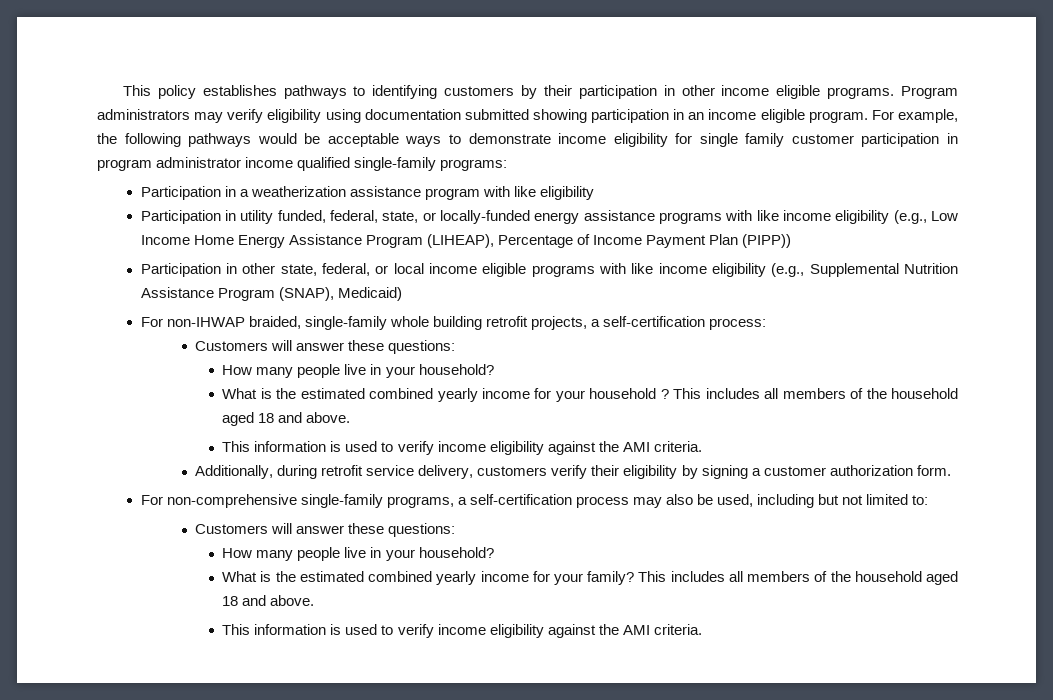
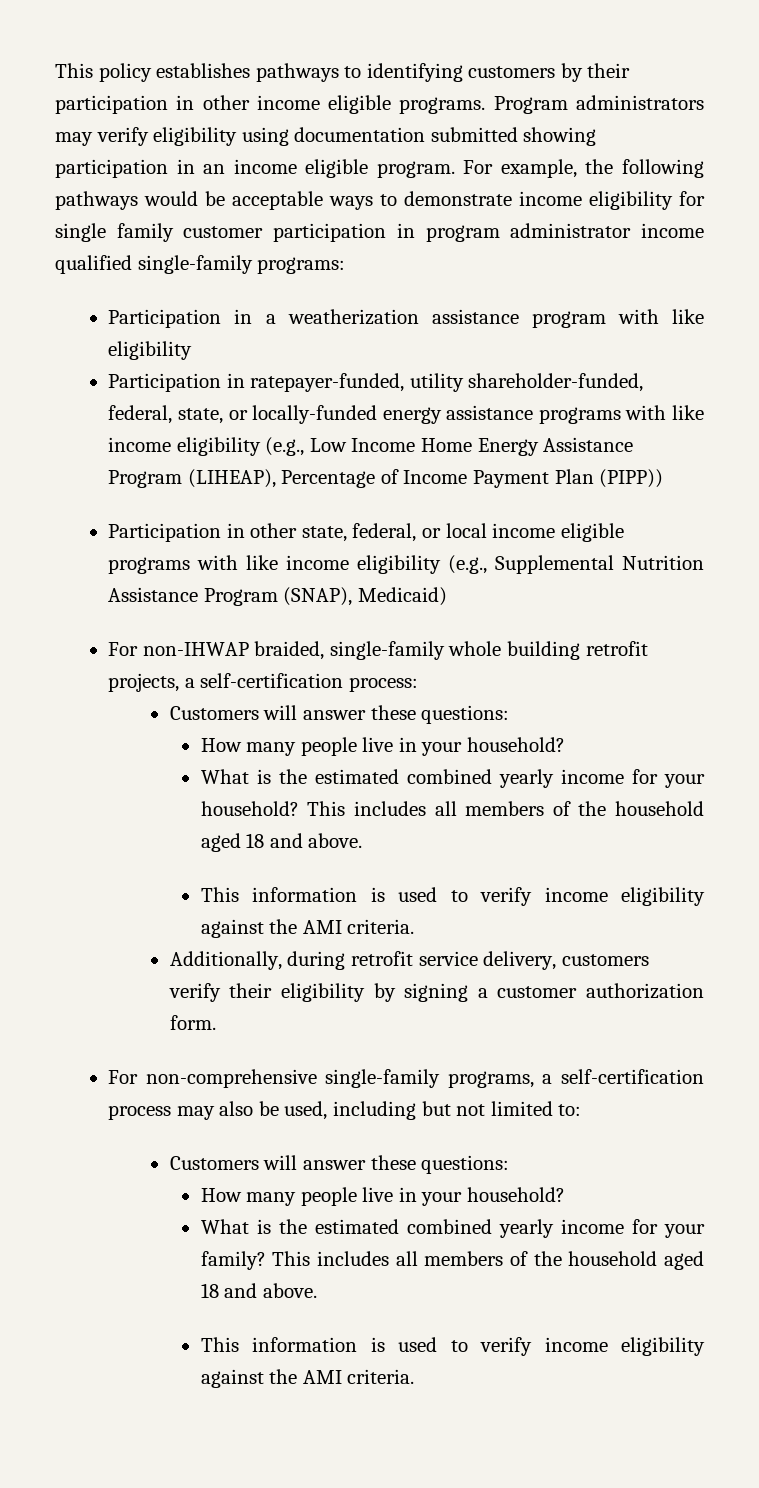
[240,210,326,224] utility funded, -> [250,373,644,392] ratepayer-funded, utility shareholder-funded,
[589,388,669,399] household ? -> [200,801,299,816] household?

